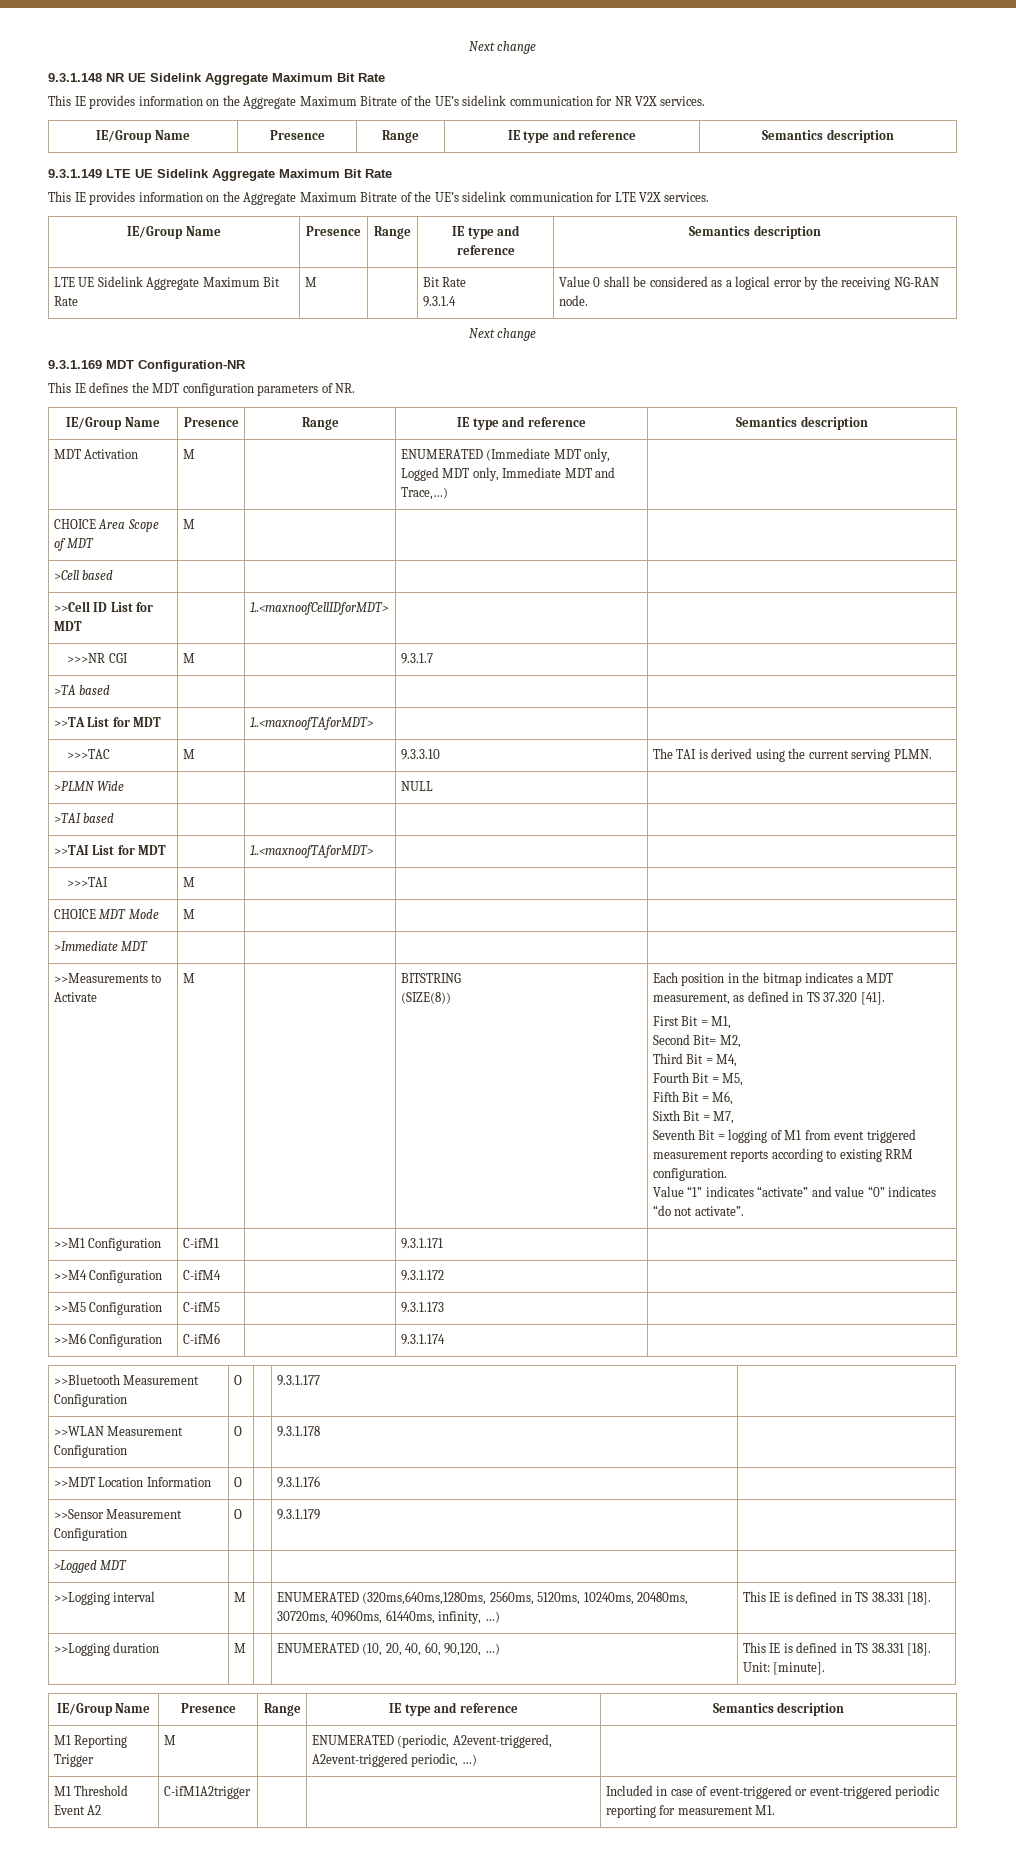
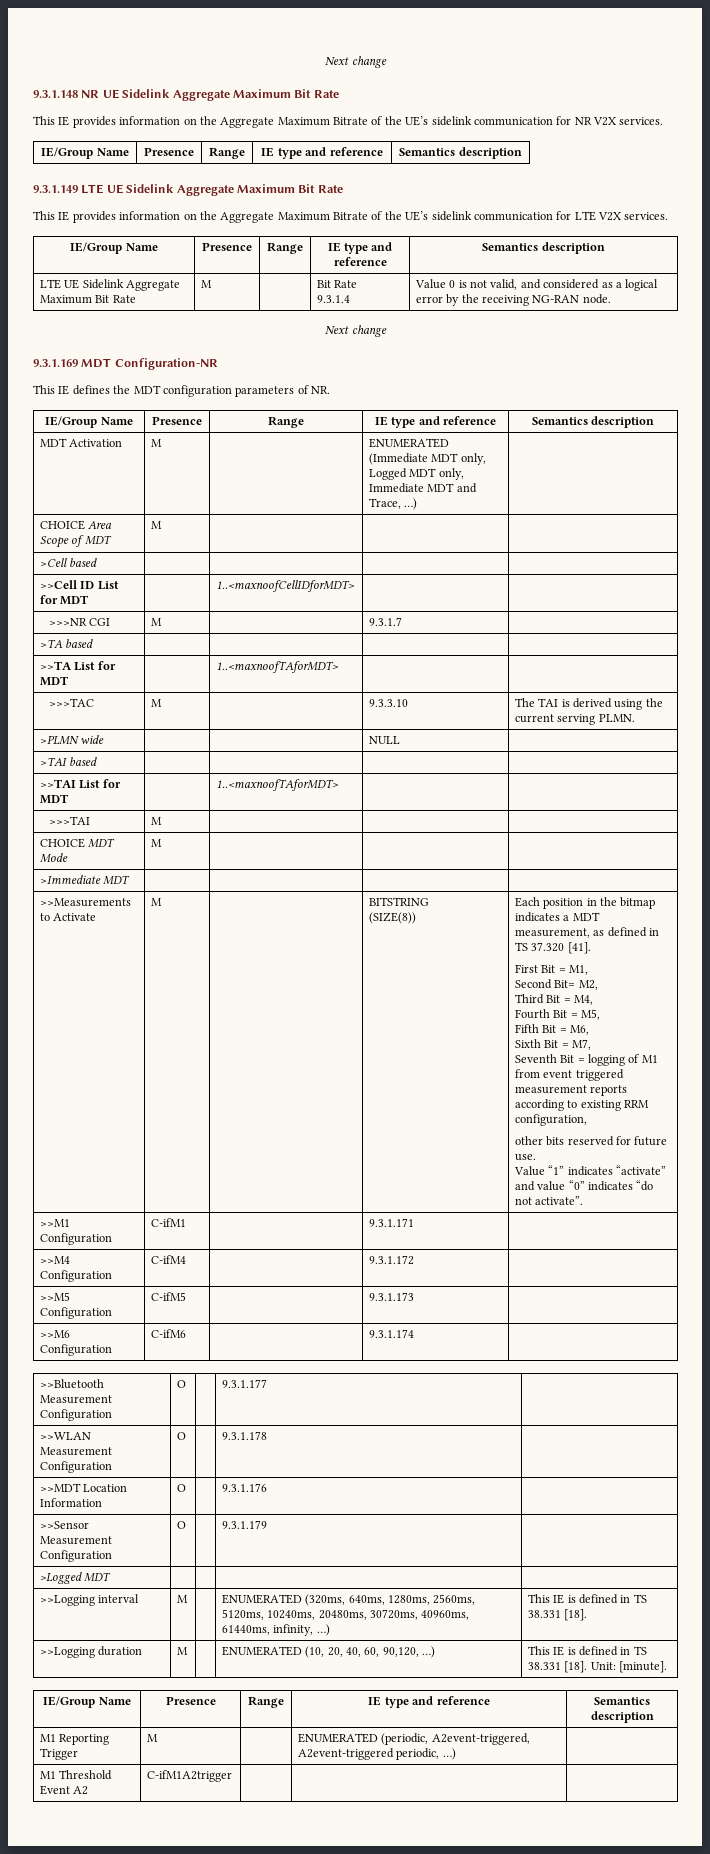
[603,276,647,287] shall be -> [458,279,541,290] is not valid, and
[400,487,448,500] Trace,…) -> [368,498,418,510] Trace, …)
[97,781,125,791] Wide -> [80,735,105,744] wide
[652,1168,727,1181] configuration. -> [514,1114,587,1126] [514,1136,668,1146] [514,1154,536,1161] configuration, // other bits reserved for future use.
[362,1591,487,1605] (320ms,640ms,1280ms, -> [305,1594,431,1606] (320ms, 640ms, 1280ms,
[605,1785,941,1799] [605,1805,776,1818] Included in case of event-triggered or event-triggered periodic reporting for measurement M1. -> (232, 1776) none

